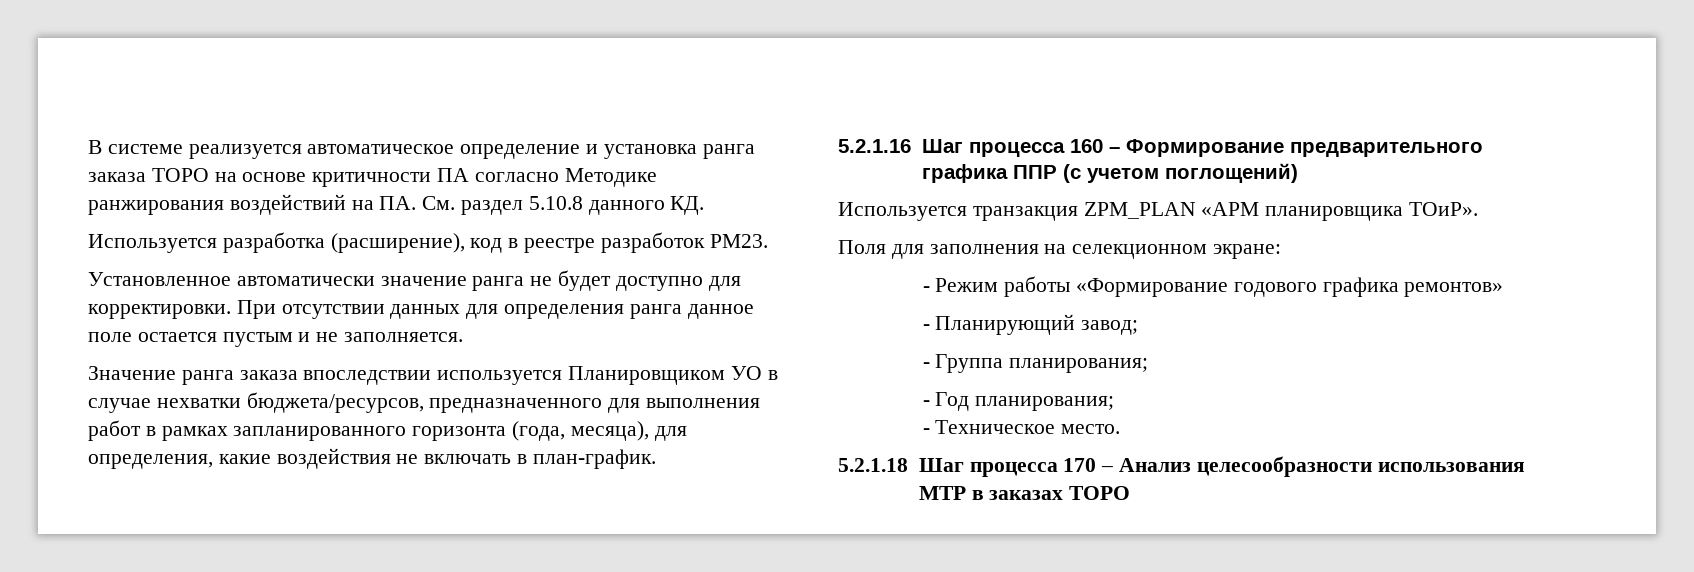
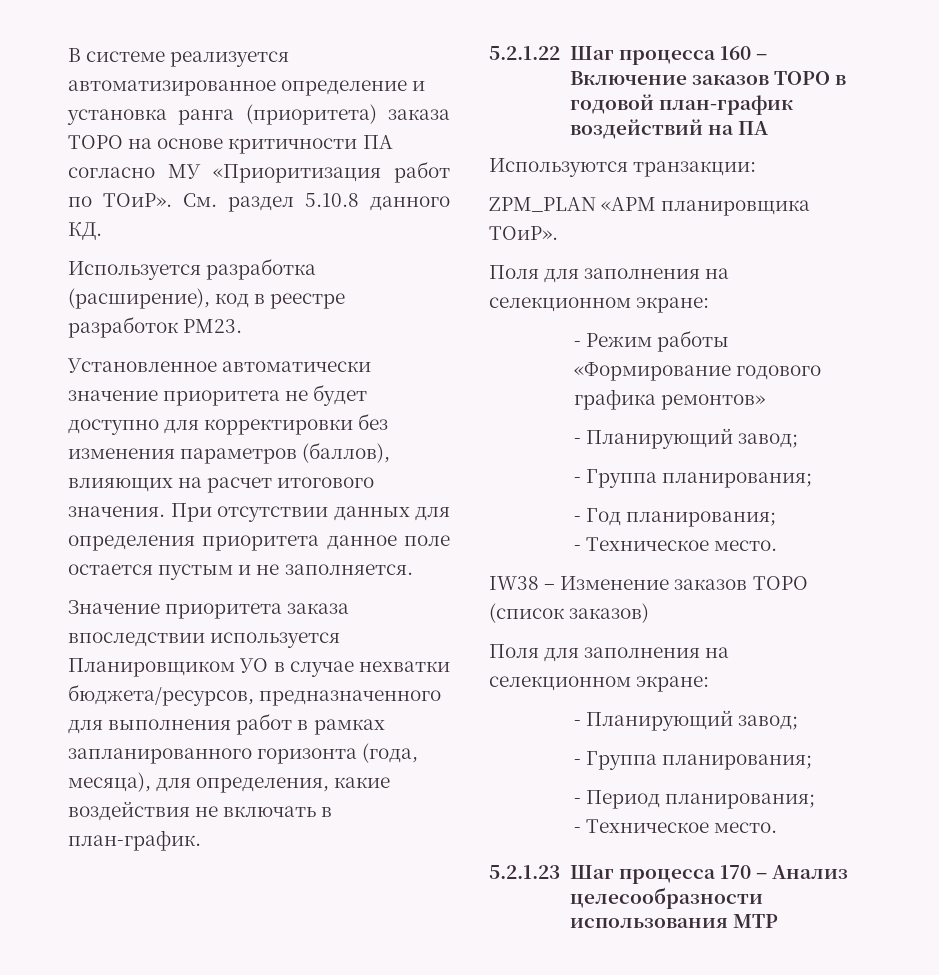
[307,144,455,154] автоматическое -> [68,80,276,96] автоматизированное
(755, 151) none -> [245,104,377,125] (приоритета)
[564,168,657,187] [88,194,417,215] Методике ранжирования воздействий на ПА. -> [168,161,450,183] [68,193,172,207] МУ «Приоритизация работ по ТОиР».
[472,276,525,291] ранга -> [163,390,281,406] приоритета
[88,304,231,319] корректировки. -> [204,413,389,435] [68,442,391,464] [68,477,375,493] [68,506,165,517] корректировки без изменения параметров (баллов), влияющих на расчет итогового значения.
[629,304,682,319] ранга -> [202,535,320,551] приоритета
[181,370,234,385] ранга -> [165,603,283,619] приоритета
[838,139,911,153] 5.2.1.16 -> [489,46,560,60] 5.2.1.22
[1125,139,1483,157] [921,163,1298,183] [838,202,1078,221] Формирование предварительного графика ППР (с учетом поглощений) // Используется транзакция -> [569,71,846,85] [569,94,793,115] [569,119,768,139] [489,158,757,177] Включение заказов ТОРО в годовой план-график воздействий на ПА // Используются транзакции: //
[838,458,908,472] 5.2.1.18 -> [489,576,808,590] [489,603,650,623] [489,644,730,662] [489,676,710,692] [574,710,799,731] [574,751,813,770] [574,790,816,809] [574,819,778,833] [489,865,560,879] IW38 – Изменение заказов ТОРО (список заказов) // Поля для заполнения на селекционном экране: // - Планирующий завод; // - Группа планирования; // - Период планирования; // - Техническое место. // 5.2.1.23
[971,486,1131,500] в заказах ТОРО -> (778, 921) none

